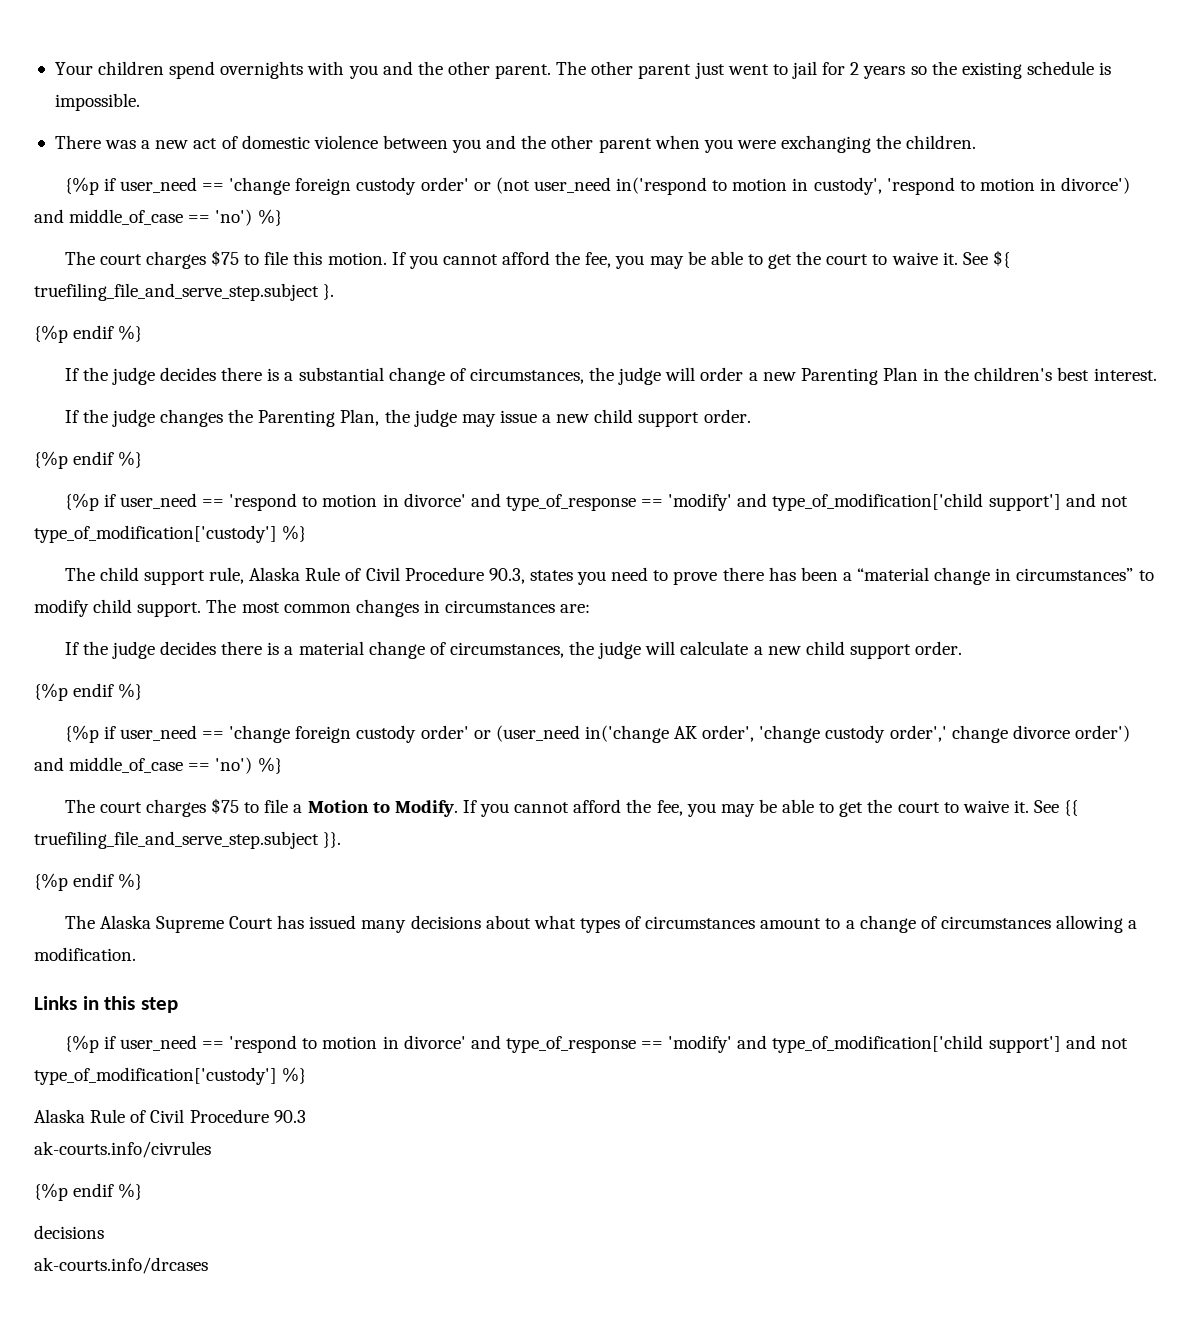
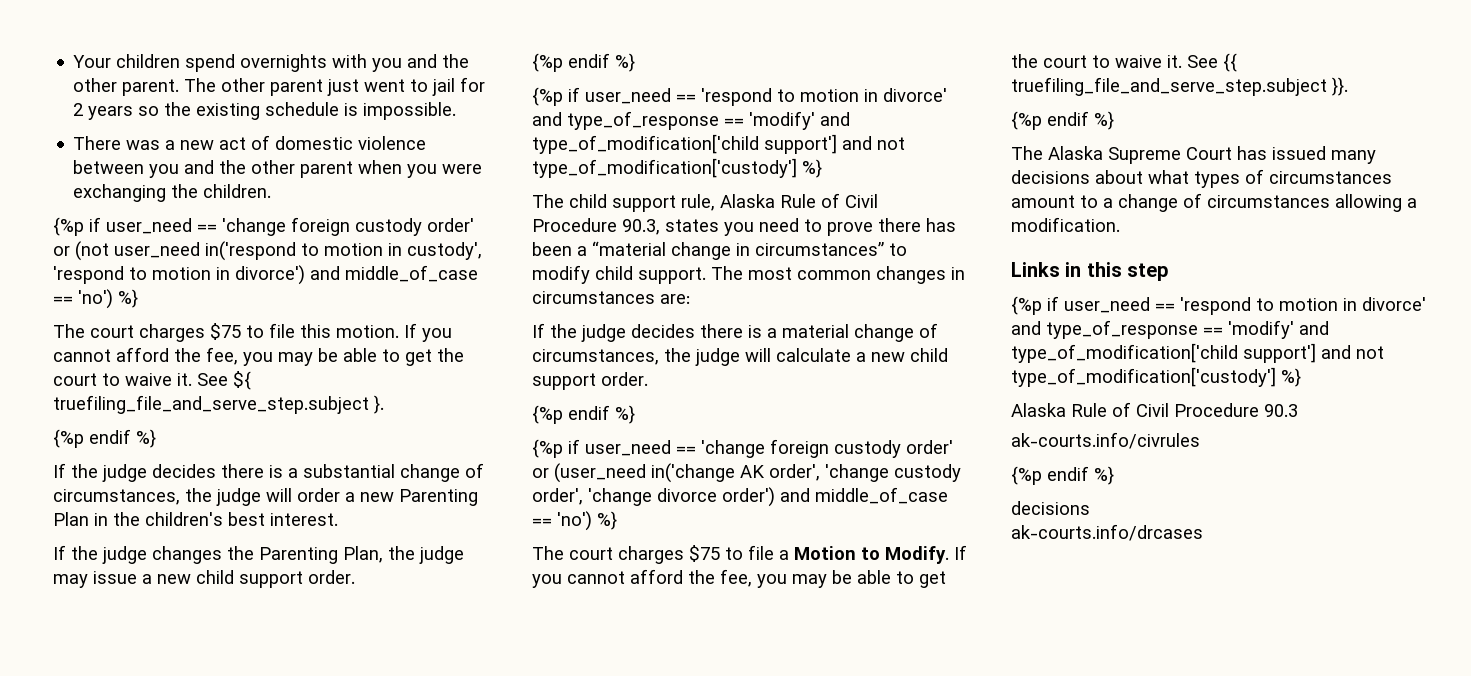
[889,725,1008,743] order',' change -> [532,488,652,506] order', 'change

